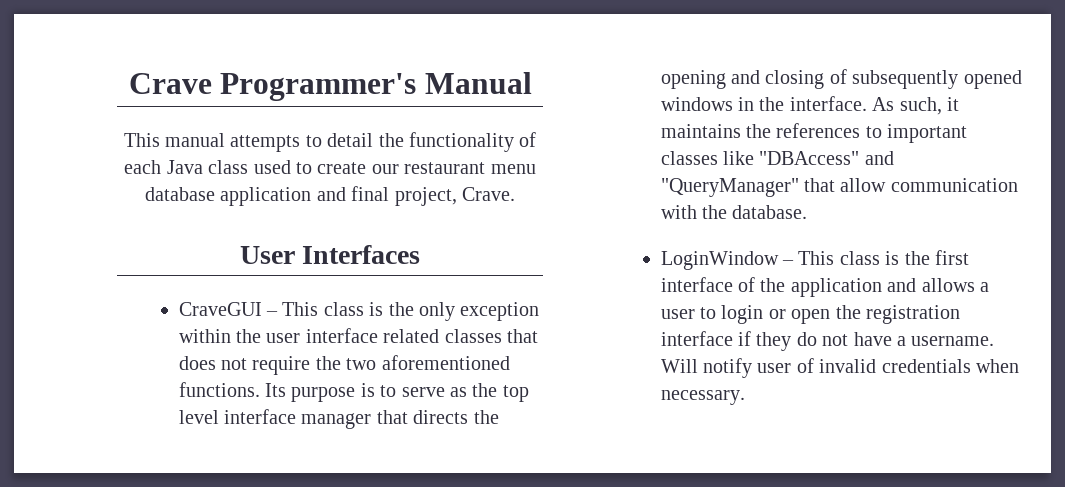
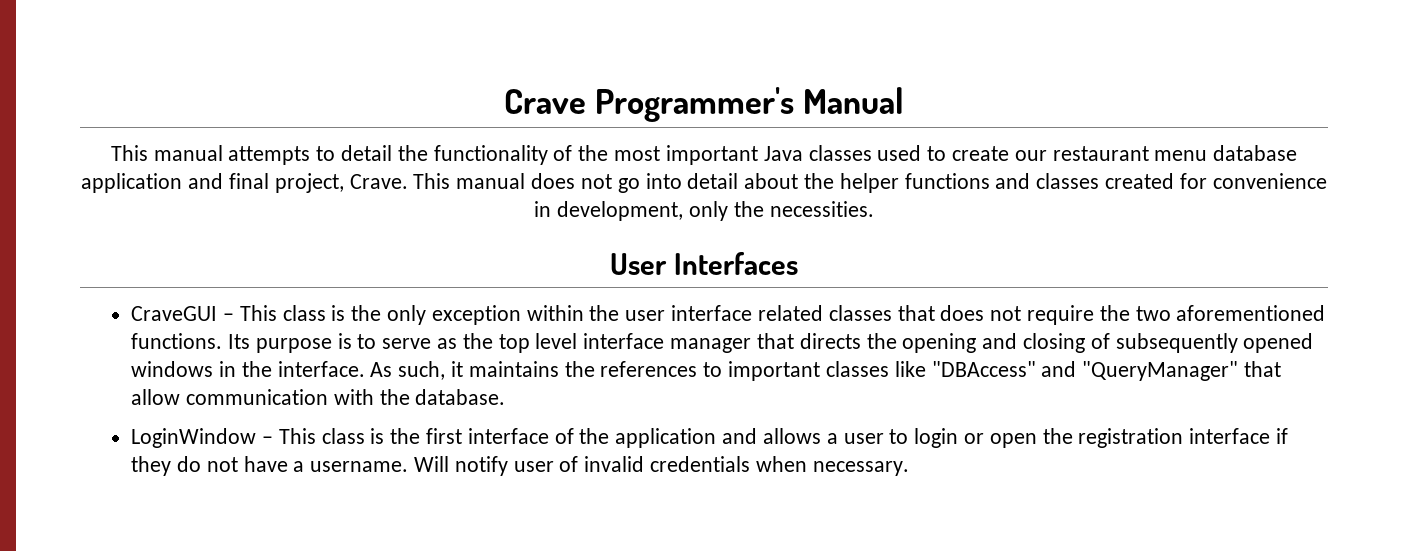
[124,160,249,174] each Java class -> [578,145,872,165] the most important Java classes
(515, 194) none -> [413,173,1327,193] [534,201,874,221] This manual does not go into detail about the helper functions and classes created for convenience in development, only the necessities.

